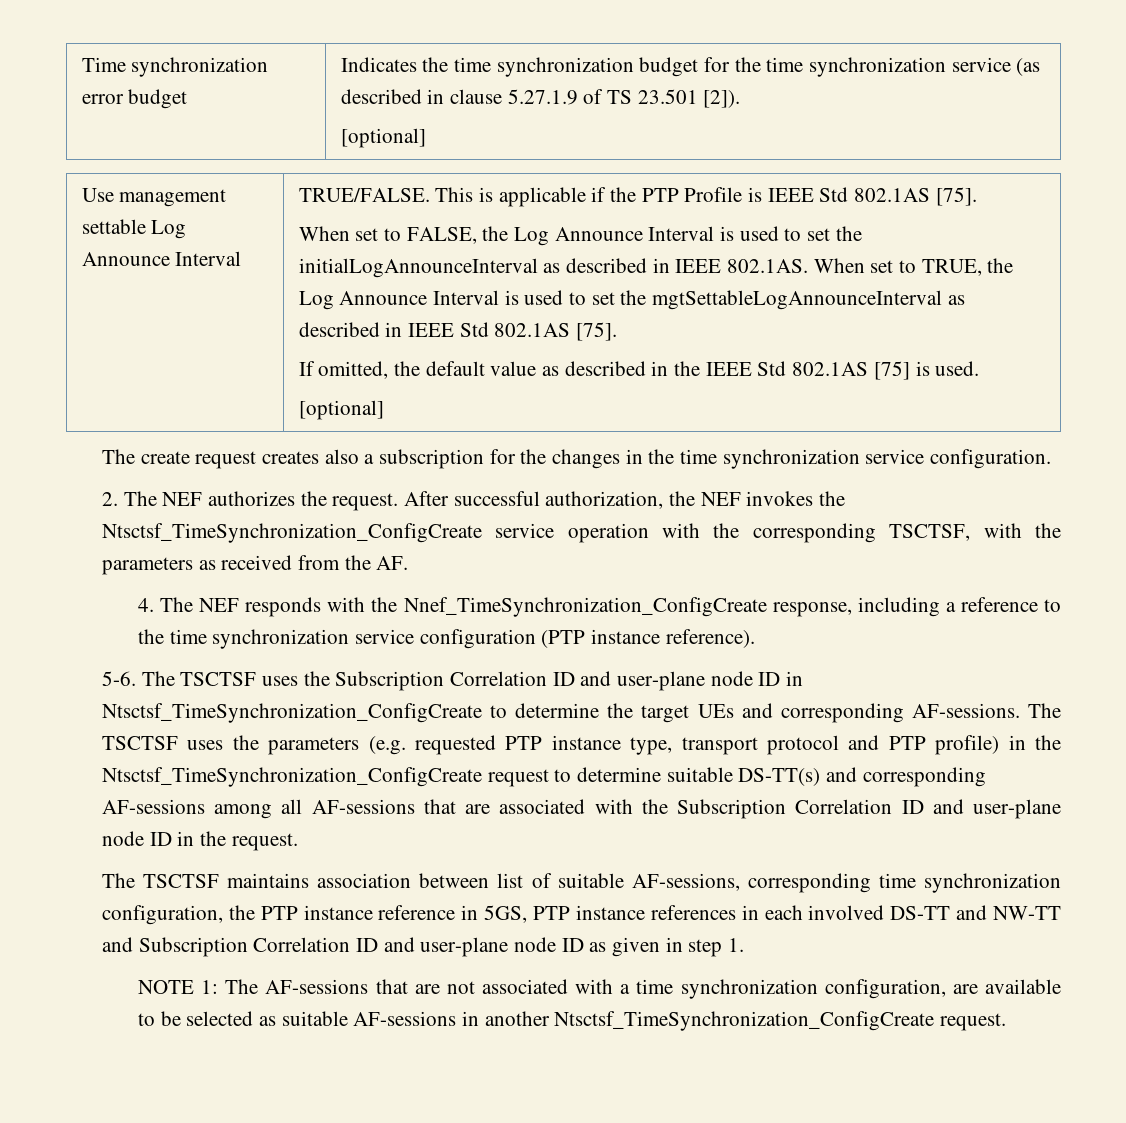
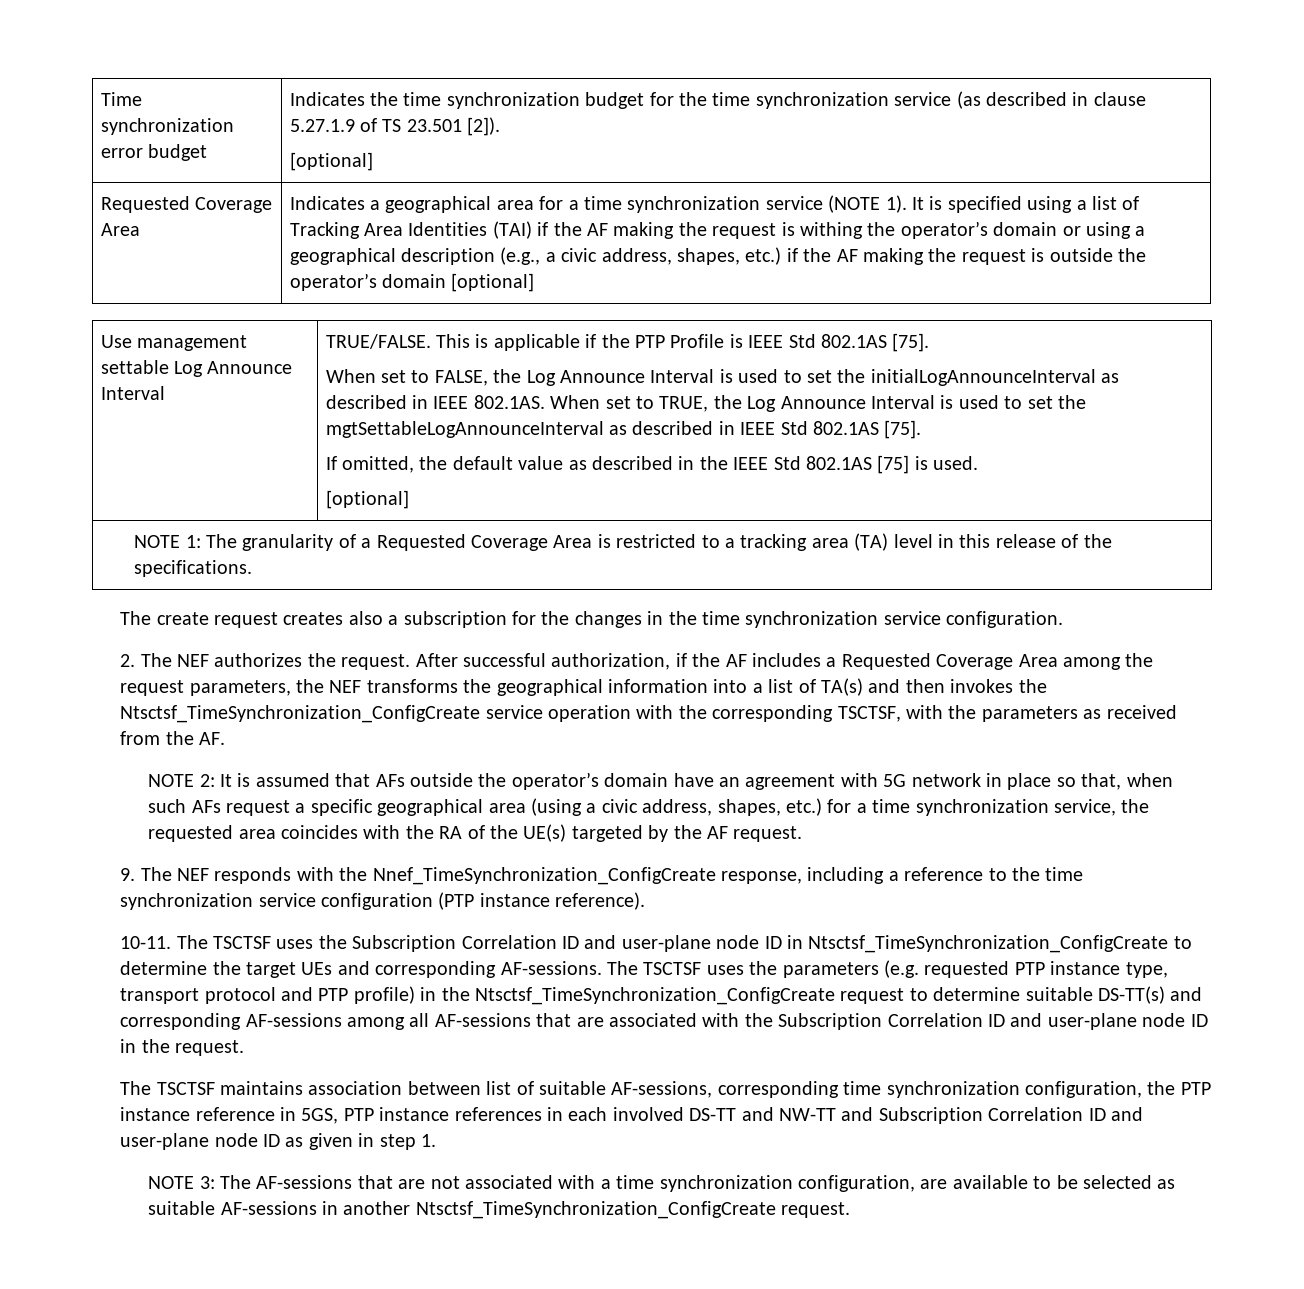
(426, 138) none -> [100,196,272,213] [100,223,140,236] [289,195,1140,213] [289,221,1146,239] [289,247,1146,265] [289,273,535,292] // Requested Coverage Area | Indicates a geographical area for a time synchronization service (NOTE 1). It is specified using a list of Tracking Area Identities (TAI) if the AF making the request is withing the operator’s domain or using a geographical description (e.g., a civic address, shapes, etc.) if the AF making the request is outside the operator’s domain [optional]
(384, 410) none -> [134,533,1112,551] [134,560,253,577] // NOTE 1: The granularity of a Requested Coverage Area is restricted to a tracking area (TA) level in this release of the specifications.
[669,491,741,506] the NEF -> [675,653,1154,670] [120,678,945,696] if the AF includes a Requested Coverage Area among the request parameters, the NEF transforms the geographical information into a list of TA(s) and then
[137,598,154,612] 4. -> [148,772,1173,790] [148,798,1150,816] [148,824,803,842] [120,868,136,881] NOTE 2: It is assumed that AFs outside the operator’s domain have an agreement with 5G network in place so that, when such AFs request a specific geographical area (using a civic address, shapes, etc.) for a time synchronization service, the requested area coincides with the RA of the UE(s) targeted by the AF request. // 9.
[101,671,136,686] 5-6. -> [120,936,172,949] 10-11.
[201,980,219,994] 1: -> [199,1176,215,1189] 3:

